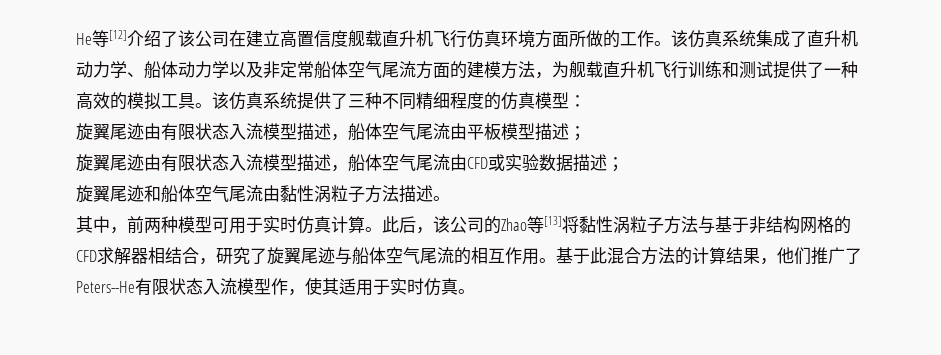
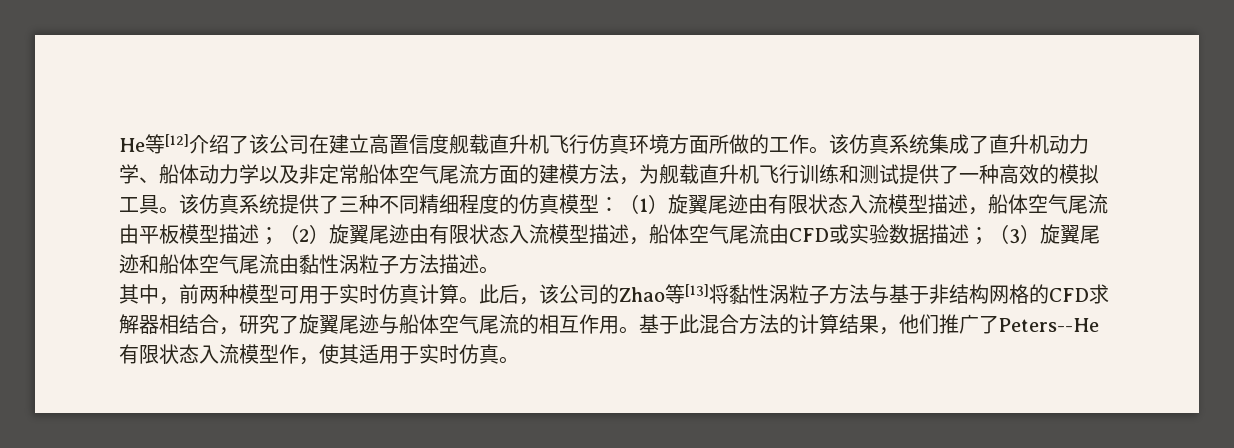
(586, 101) // -> [619,194,668,214] （1）
(586, 133) // -> [279,224,329,244] （2）
(624, 164) // -> [989,224,1040,244] （3）

